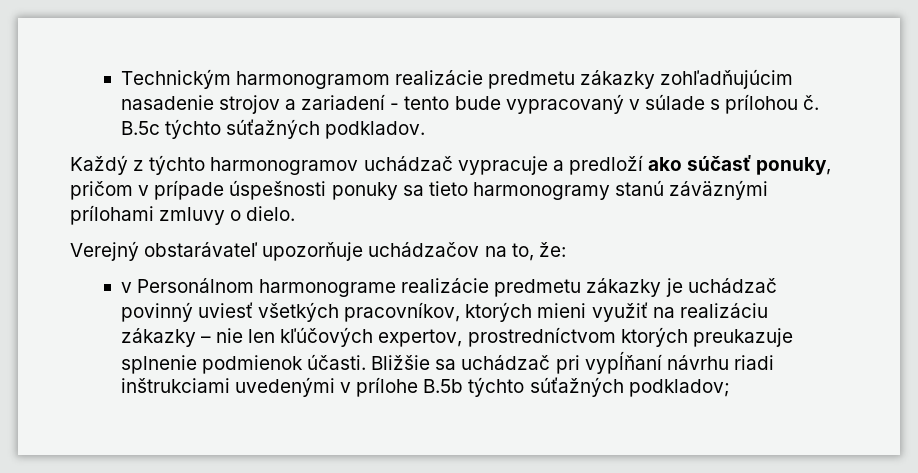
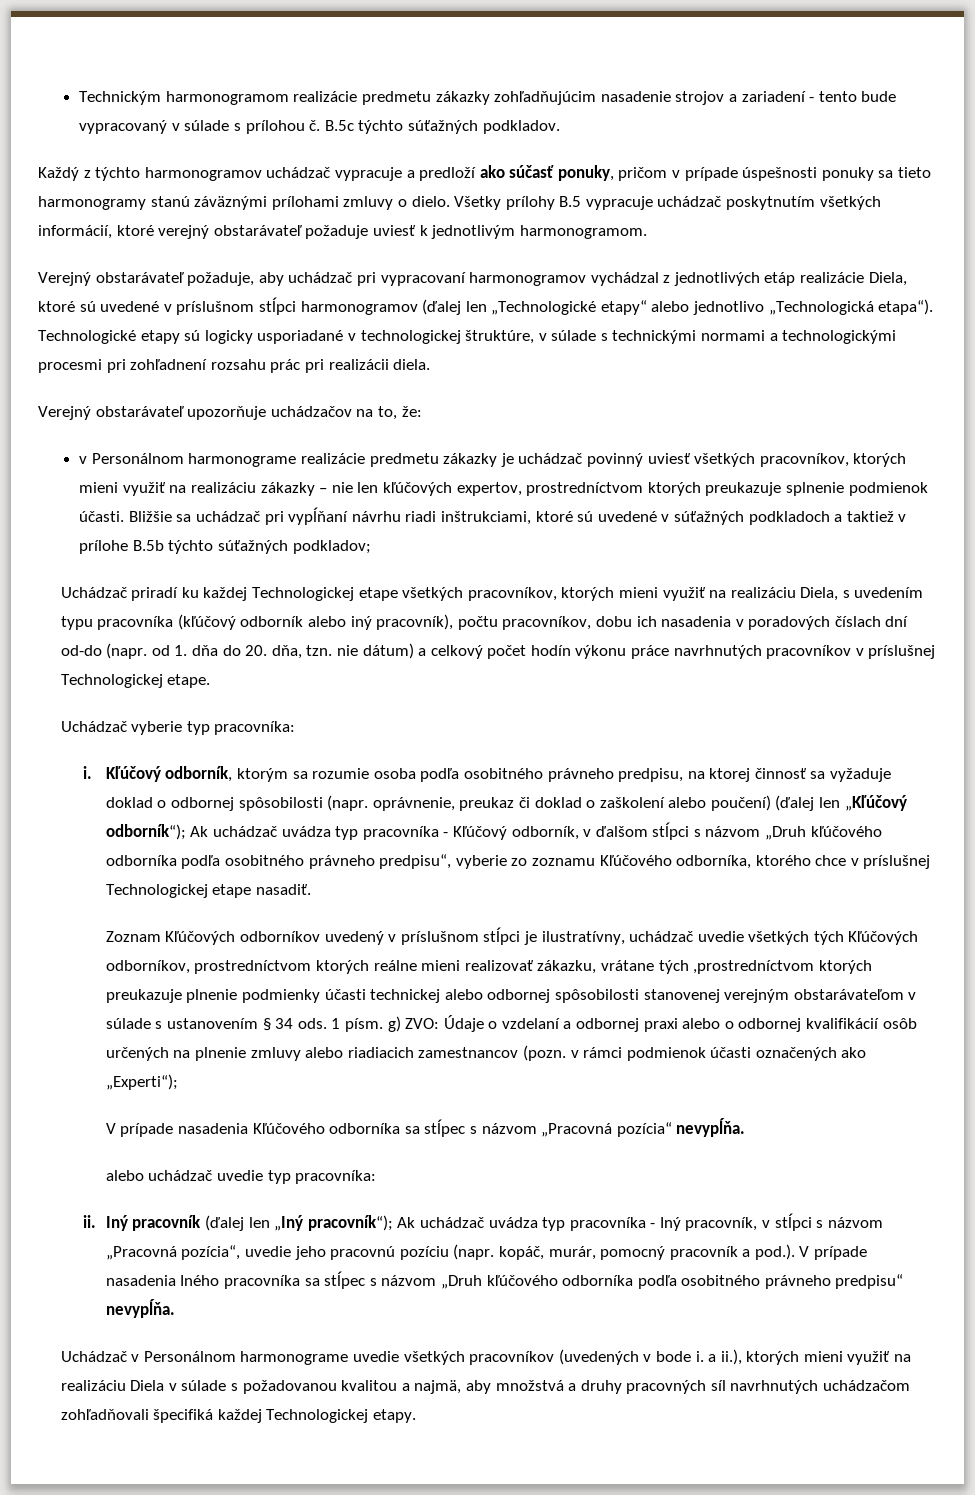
(296, 213) none -> [454,196,881,210] [38,225,647,239] [38,272,907,286] [38,297,934,315] [38,330,897,344] [38,359,431,373] Všetky prílohy B.5 vypracuje uchádzač poskytnutím všetkých informácií, ktoré verejný obstarávateľ požaduje uviesť k jednotlivým harmonogramom. // Verejný obstarávateľ požaduje, aby uchádzač pri vypracovaní harmonogramov vychádzal z jednotlivých etáp realizácie Diela, ktoré sú uvedené v príslušnom stĺpci harmonogramov (ďalej len „Technologické etapy“ alebo jednotlivo „Technologická etapa“). Technologické etapy sú logicky usporiadané v technologickej štruktúre, v súlade s technickými normami a technologickými procesmi pri zohľadnení rozsahu prác pri realizácii diela.
[120,377,335,397] inštrukciami uvedenými -> [441,511,894,525] inštrukciami, ktoré sú uvedené v súťažných podkladoch a taktiež
(730, 388) none -> [60,587,924,601] [60,614,909,630] [60,643,936,659] [60,674,211,688] [60,721,296,735] [83,766,892,782] [105,795,907,811] [105,822,882,840] [105,854,931,869] [105,884,311,898] [105,927,919,945] [105,960,872,974] [105,989,917,1003] [105,1015,917,1032] [105,1045,867,1061] [105,1074,178,1090] [105,1118,746,1137] [105,1170,377,1184] [83,1213,883,1231] [105,1244,868,1260] [105,1271,904,1289] [105,1299,175,1318] [60,1349,912,1365] [60,1380,911,1394] [60,1409,416,1423] // Uchádzač priradí ku každej Technologickej etape všetkých pracovníkov, ktorých mieni využiť na realizáciu Diela, s uvedením typu pracovníka (kľúčový odborník alebo iný pracovník), počtu pracovníkov, dobu ich nasadenia v poradových číslach dní od-do (napr. od 1. dňa do 20. dňa, tzn. nie dátum) a celkový počet hodín výkonu práce navrhnutých pracovníkov v príslušnej Technologickej etape. // Uchádzač vyberie typ pracovníka: // i. Kľúčový odborník, ktorým sa rozumie osoba podľa osobitného právneho predpisu, na ktorej činnosť sa vyžaduje doklad o odbornej spôsobilosti (napr. oprávnenie, preukaz či doklad o zaškolení alebo poučení) (ďalej len „Kľúčový odborník“); Ak uchádzač uvádza typ pracovníka - Kľúčový odborník, v ďalšom stĺpci s názvom „Druh kľúčového odborníka podľa osobitného právneho predpisu“, vyberie zo zoznamu Kľúčového odborníka, ktorého chce v príslušnej Technologickej etape nasadiť. // Zoznam Kľúčových odborníkov uvedený v príslušnom stĺpci je ilustratívny, uchádzač uvedie všetkých tých Kľúčových odborníkov, prostredníctvom ktorých reálne mieni realizovať zákazku, vrátane tých ,prostredníctvom ktorých preukazuje plnenie podmienky účasti technickej alebo odbornej spôsobilosti stanovenej verejným obstarávateľom v súlade s ustanovením § 34 ods. 1 písm. g) ZVO: Údaje o vzdelaní a odbornej praxi alebo o odbornej kvalifikácií osôb určených na plnenie zmluvy alebo riadiacich zamestnancov (pozn. v rámci podmienok účasti označených ako „Experti“); // V prípade nasadenia Kľúčového odborníka sa stĺpec s názvom „Pracovná pozícia“ nevypĺňa. // alebo uchádzač uvedie typ pracovníka: // ii. Iný pracovník (ďalej len „Iný pracovník“); Ak uchádzač uvádza typ pracovníka - Iný pracovník, v stĺpci s názvom „Pracovná pozícia“, uvedie jeho pracovnú pozíciu (napr. kopáč, murár, pomocný pracovník a pod.). V prípade nasadenia Iného pracovníka sa stĺpec s názvom „Druh kľúčového odborníka podľa osobitného právneho predpisu“ nevypĺňa. // Uchádzač v Personálnom harmonograme uvedie všetkých pracovníkov (uvedených v bode i. a ii.), ktorých mieni využiť na realizáciu Diela v súlade s požadovanou kvalitou a najmä, aby množstvá a druhy pracovných síl navrhnutých uchádzačom zohľadňovali špecifiká každej Technologickej etapy.

